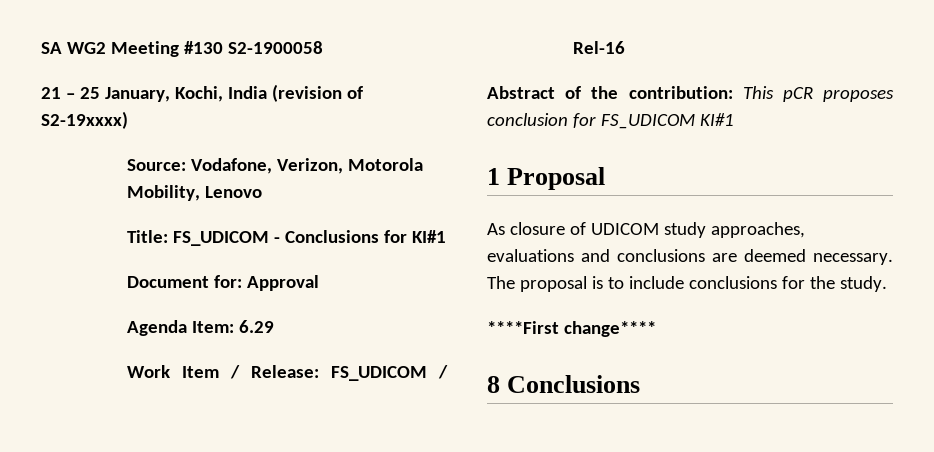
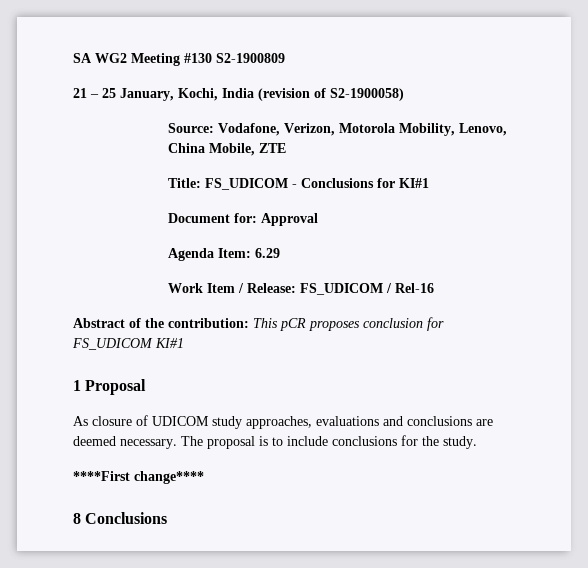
[227,41,323,54] S2-1900058 -> [216,53,285,63] S2-1900809
[41,111,128,129] S2-19xxxx) -> [330,88,404,101] S2-1900058)
[204,186,262,198] Lenovo -> [459,123,508,136] [168,143,287,156] Lenovo, China Mobile, ZTE

